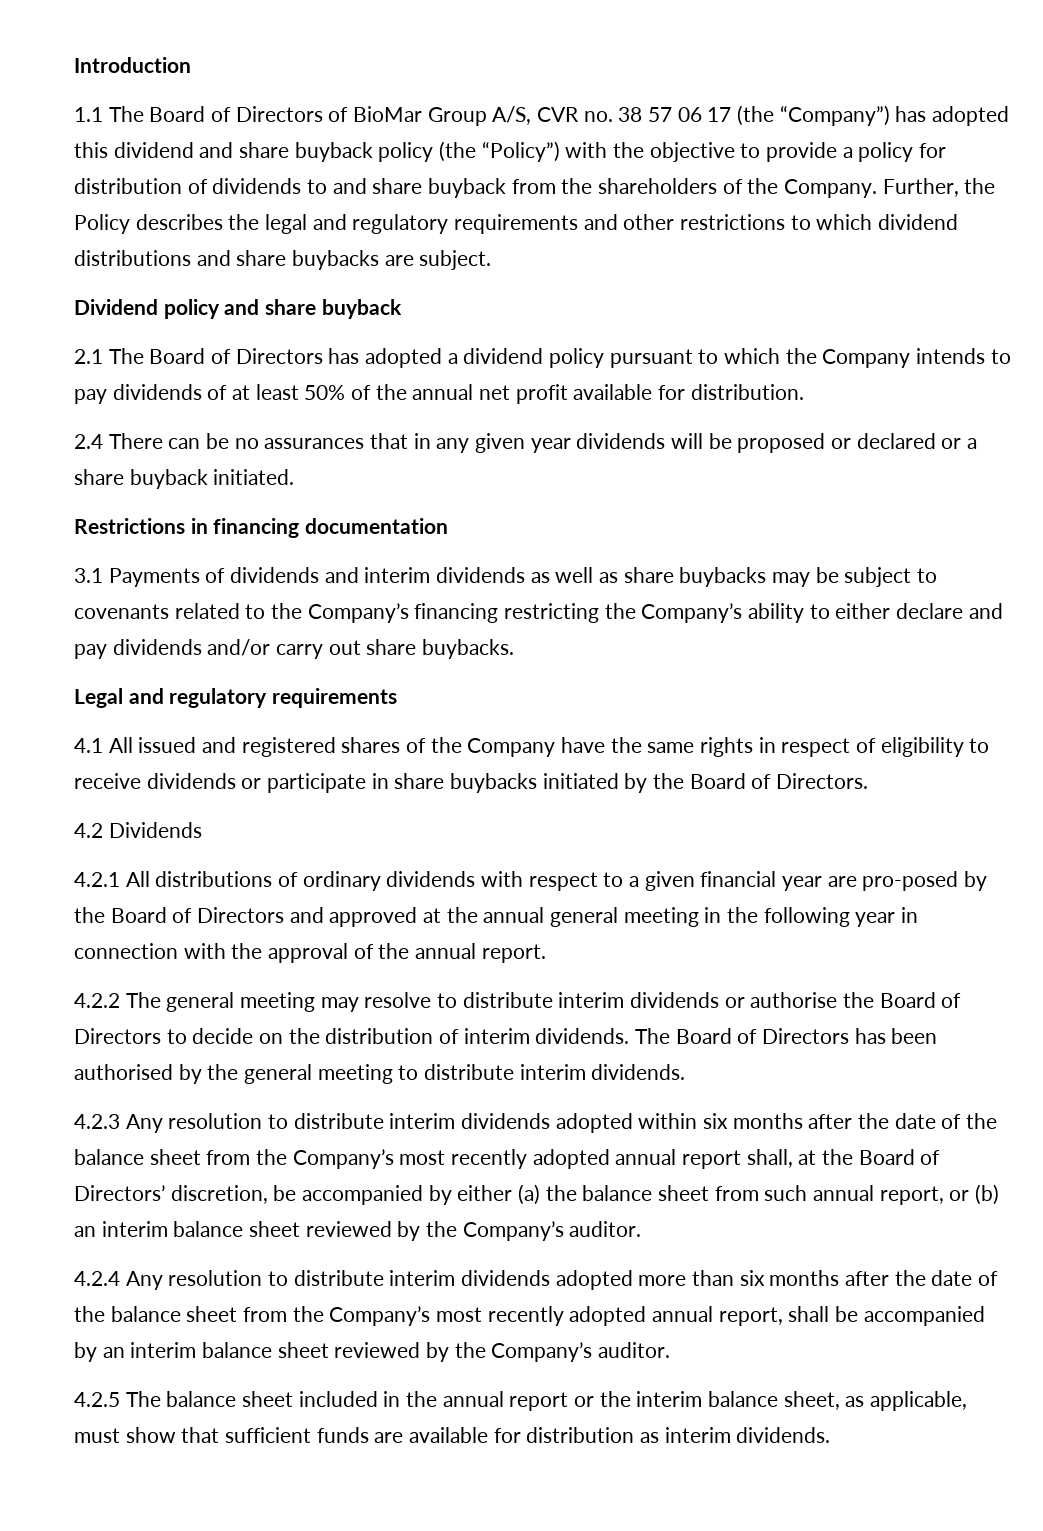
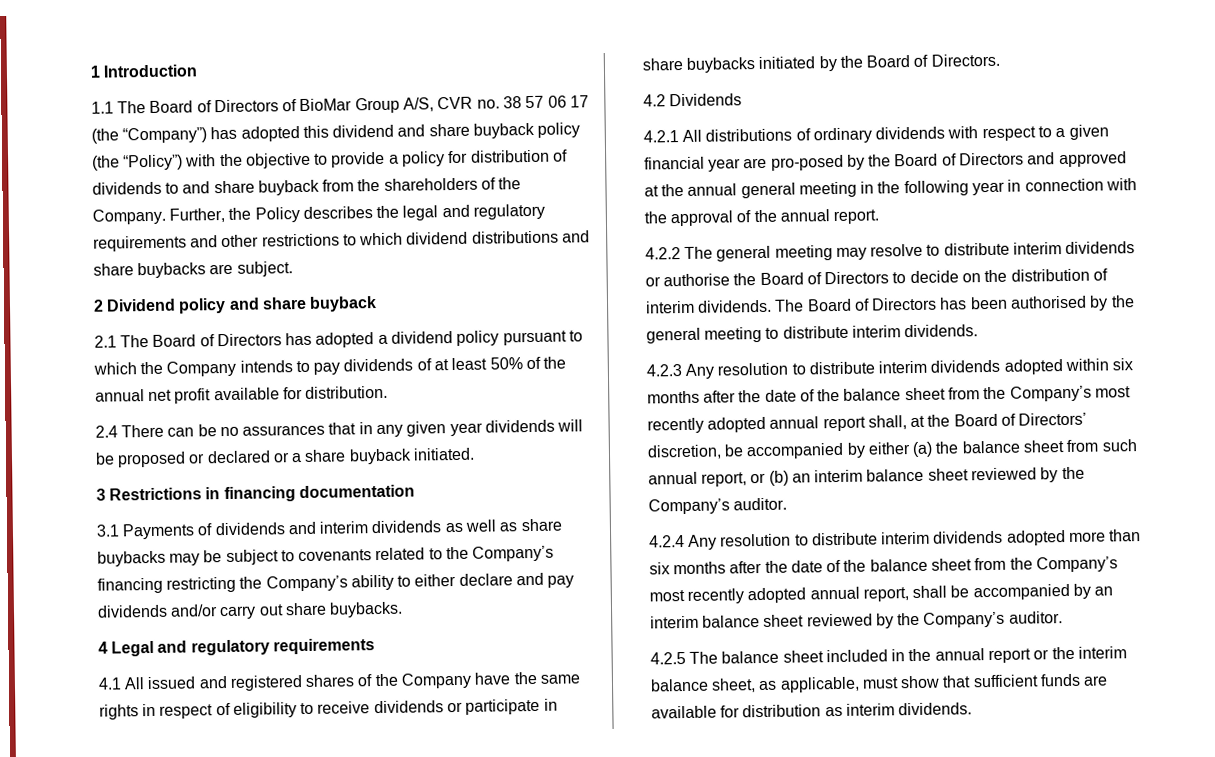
(73, 65) none -> [89,65,101,78] 1
(492, 260) none -> [92,299,104,312] 2
(295, 477) none -> [95,488,106,501] 3
(514, 649) none -> [97,641,108,654] 4

